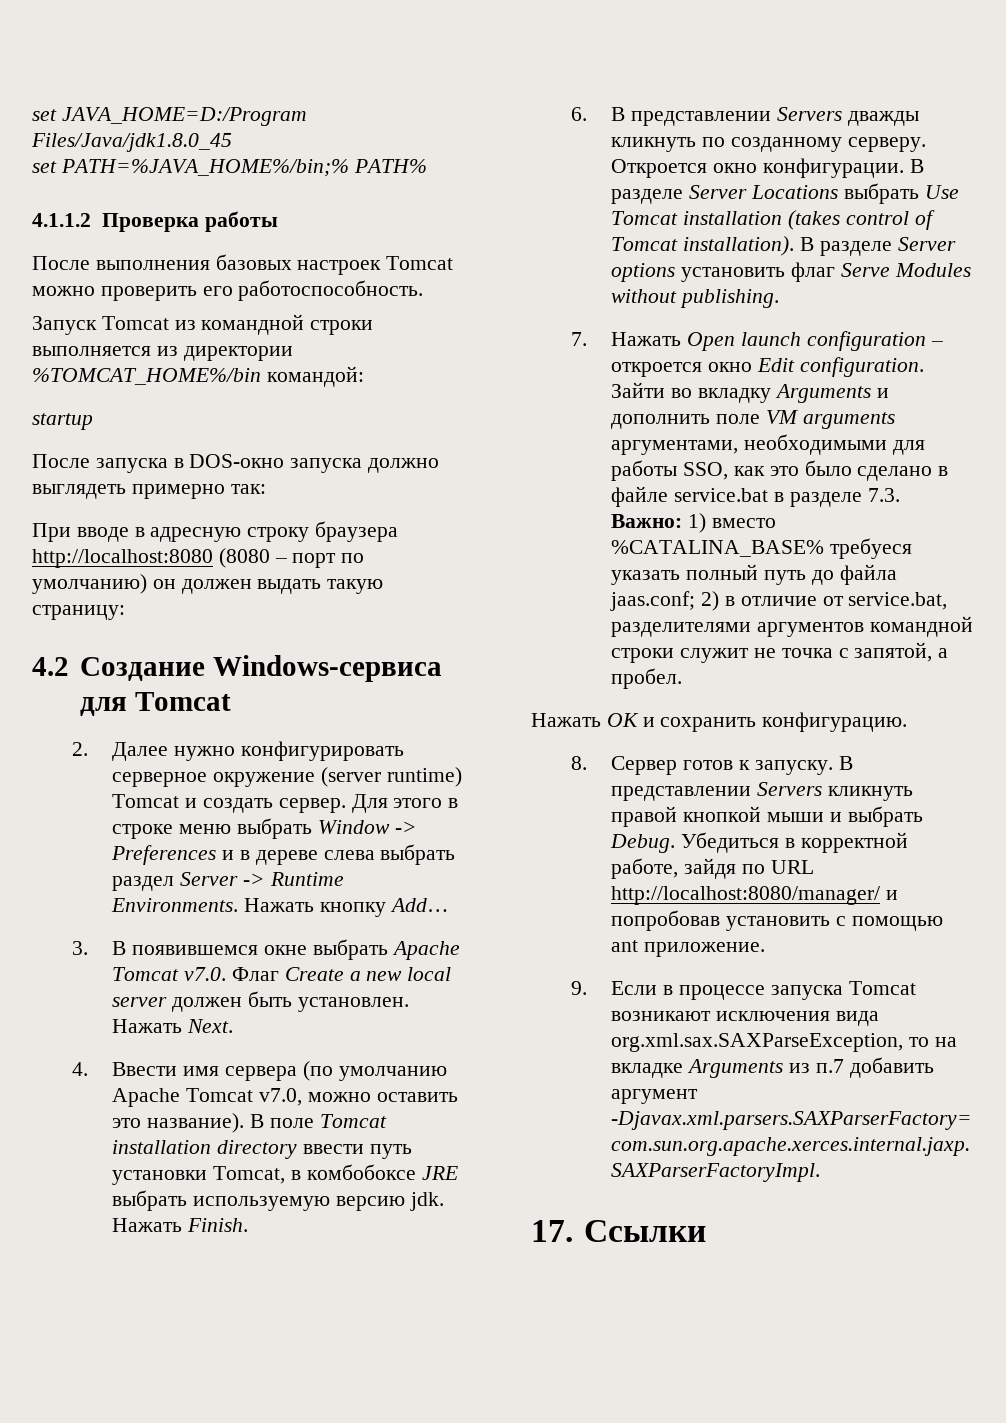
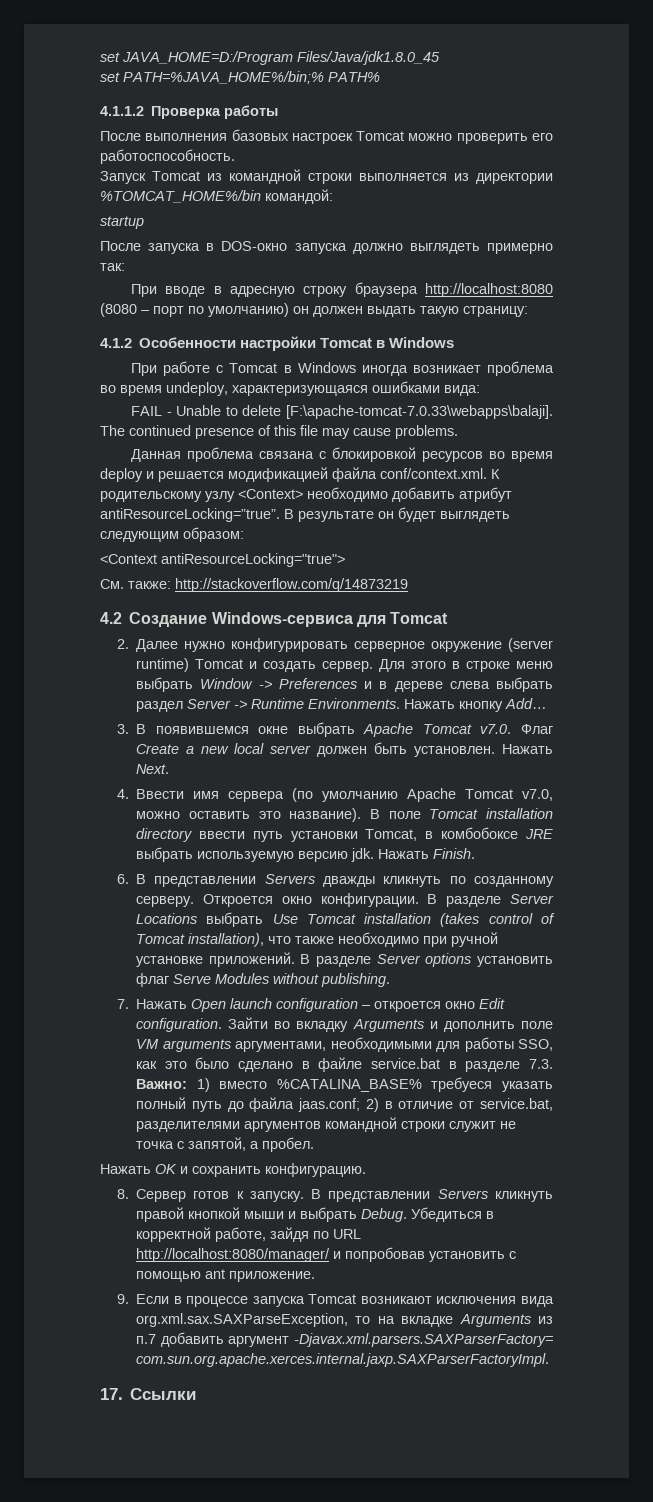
(125, 612) none -> [100,336,455,351] [131,361,554,376] [100,381,480,396] [131,405,553,419] [100,425,458,439] [131,447,553,462] [100,467,500,482] [100,487,512,502] [100,507,510,522] [100,527,244,542] [100,553,345,567] [100,578,408,592] // 4.1.2 Особенности настройки Tomcat в Windows // При работе с Tomcat в Windows иногда возникает проблема во время undeploy, характеризующаяся ошибками вида: // FAIL - Unable to delete [F:\apache-tomcat-7.0.33\webapps\balaji]. The continued presence of this file may cause problems. // Данная проблема связана с блокировкой ресурсов во время deploy и решается модификацией файла conf/context.xml. К родительскому узлу <Context> необходимо добавить атрибут antiResourceLocking=”true”. В результате он будет выглядеть следующим образом: // <Context antiResourceLocking="true"> // См. также: http://stackoverflow.com/q/14873219
[683,236,795,256] installation). -> [188,932,499,947] [136,952,295,967] installation), что также необходимо при ручной установке приложений.

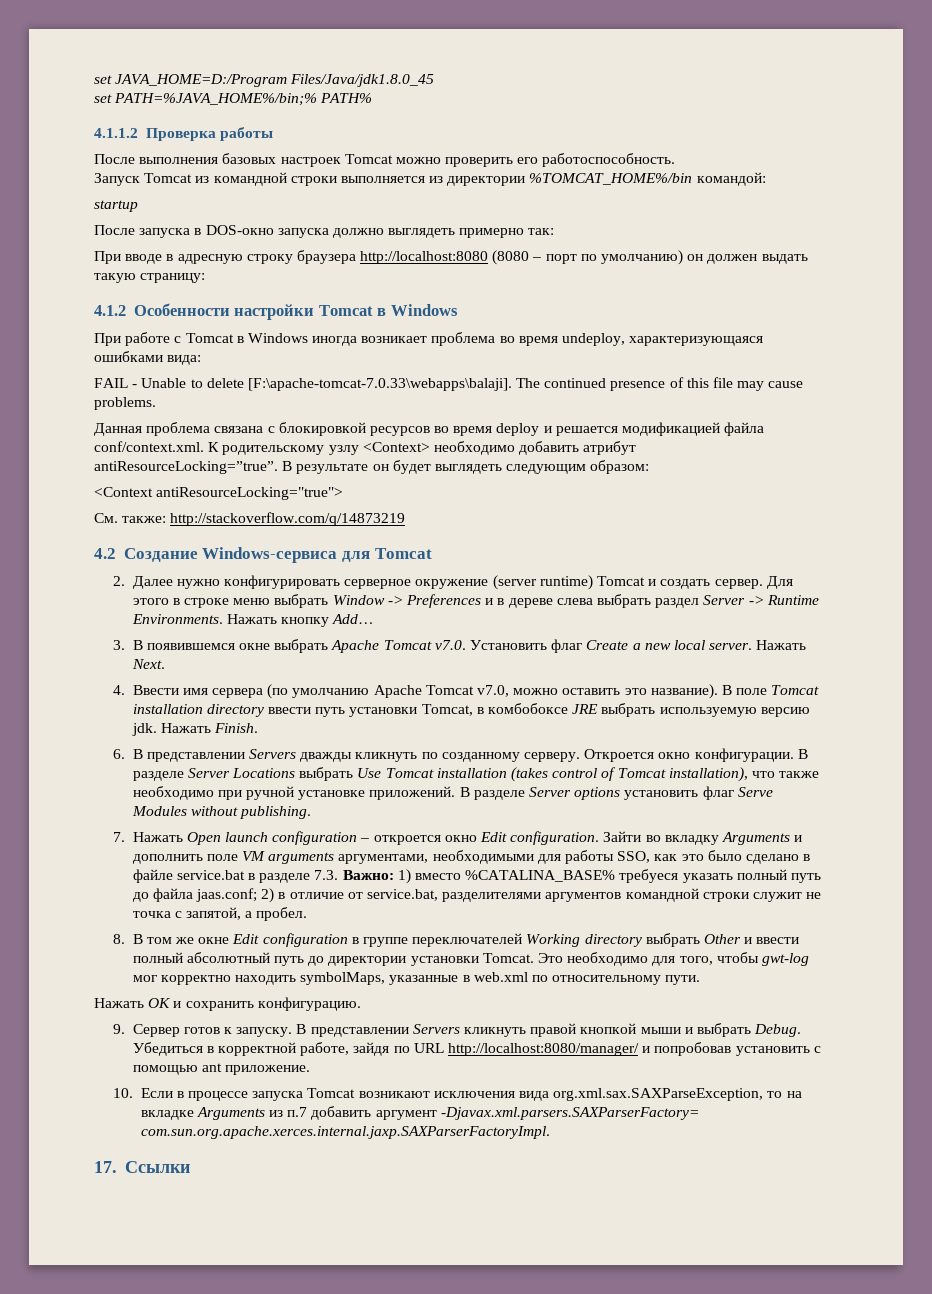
[521,724,553,734] Флаг -> [470,639,583,653] Установить флаг
[270,742,496,757] server должен быть установлен. -> [709,643,753,650] server.
(315, 1144) none -> [112,933,800,947] [132,952,809,966] [132,972,701,985] // 8. В том же окне Edit configuration в группе переключателей Working directory выбрать Other и ввести полный абсолютный путь до директории установки Tomcat. Это необходимо для того, чтобы gwt-log мог корректно находить symbolMaps, указанные в web.xml по относительному пути.
[116,1189,129,1199] 8. -> [112,1024,125,1034] 9.
[116,1294,129,1304] 9. -> [112,1088,133,1098] 10.

